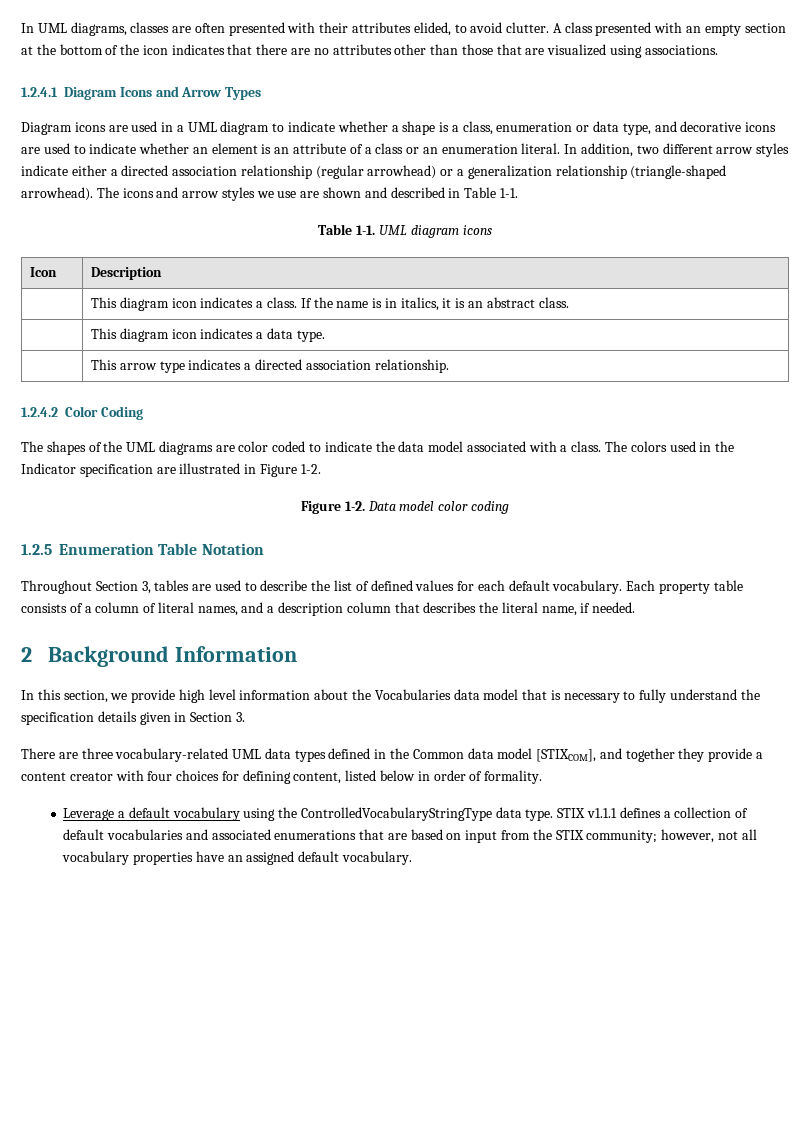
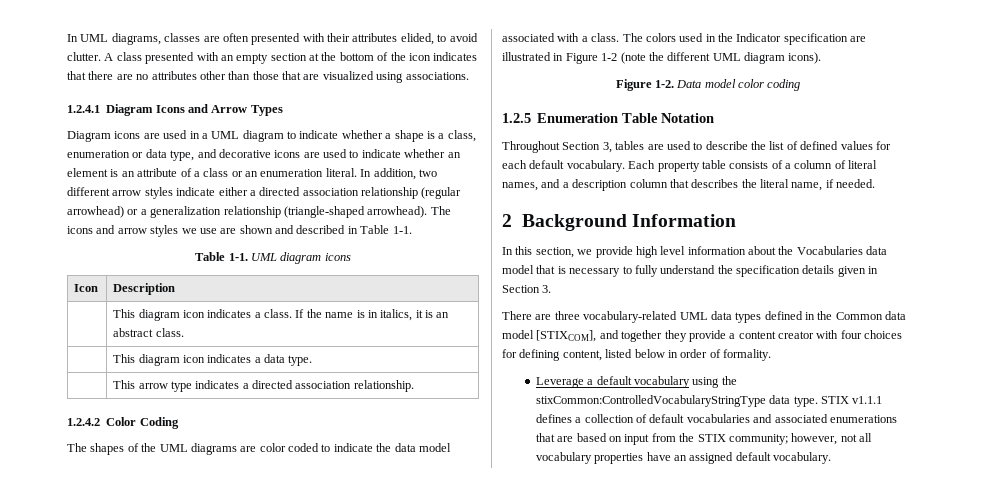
[300,464,321,474] 1-2. -> [601,52,822,64] 1-2 (note the different UML diagram icons).
[300,807,492,821] ControlledVocabularyStringType -> [535,395,766,407] stixCommon:ControlledVocabularyStringType

